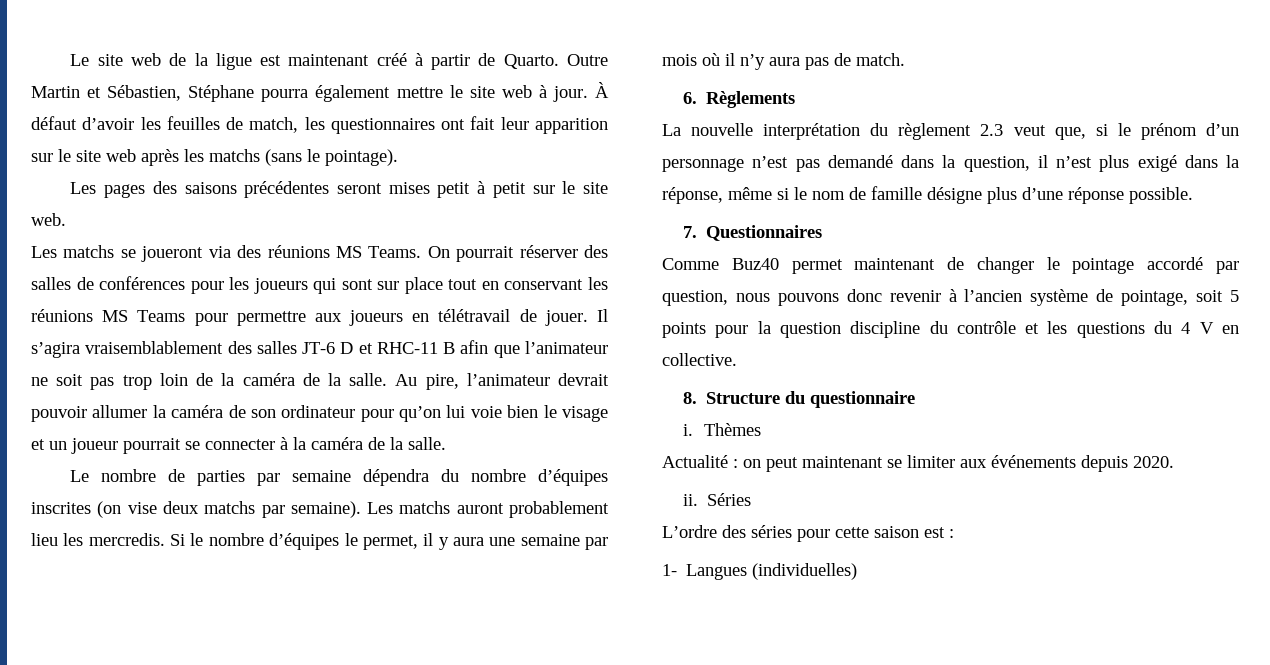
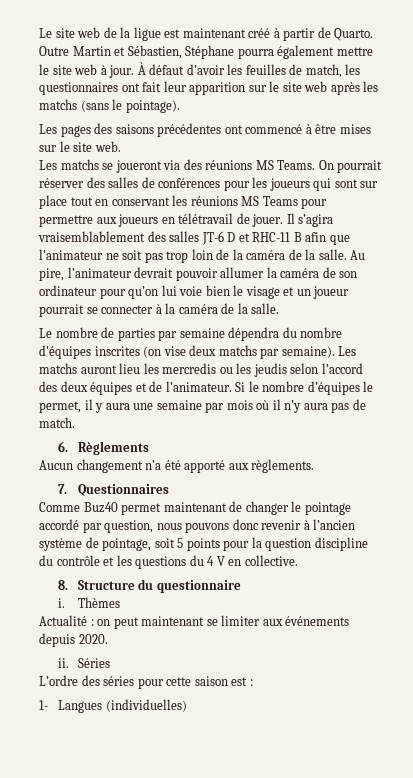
[337,181,526,198] seront mises petit à petit -> [224,124,371,134] ont commencé à être mises
[509,501,609,518] probablement -> (117, 369) none
[88,533,165,546] mercredis. -> [162,363,363,377] [39,381,232,395] mercredis ou les jeudis selon l’accord des deux équipes et de l’animateur.
[662,123,1239,140] [662,155,1239,172] [662,186,1193,204] La nouvelle interprétation du règlement 2.3 veut que, si le prénom d’un personnage n’est pas demandé dans la question, il n’est plus exigé dans la réponse, même si le nom de famille désigne plus d’une réponse possible. -> [39,459,315,473] Aucun changement n’a été apporté aux règlements.

